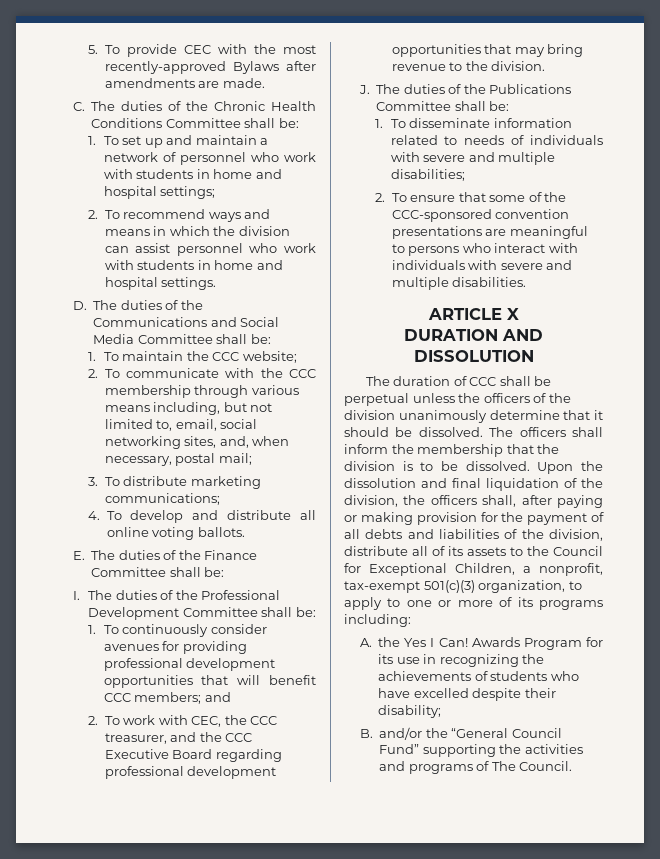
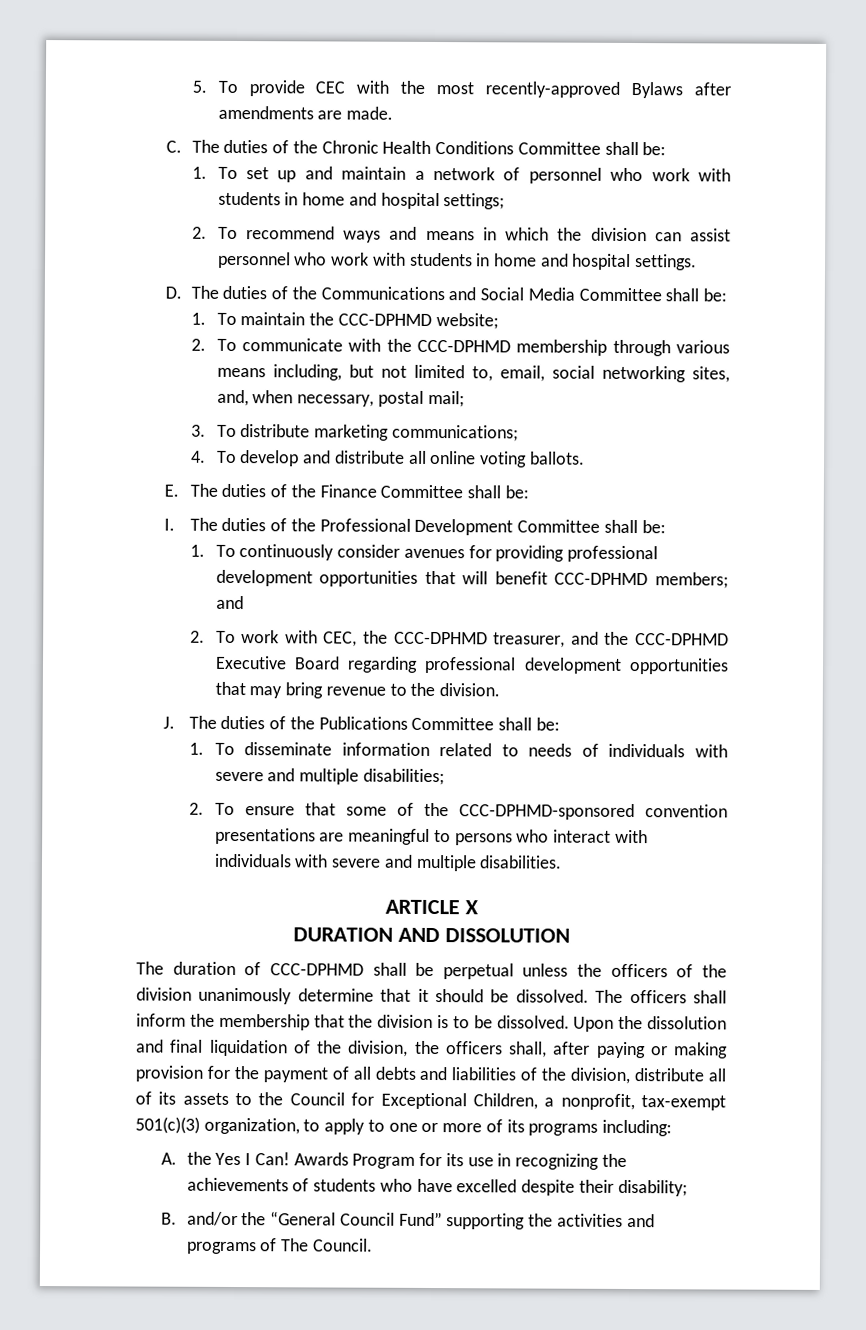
[212,352,240,361] CCC -> [337,313,432,326] CCC-DPHMD
[289,369,316,378] CCC -> [416,339,511,353] CCC-DPHMD
[103,693,131,702] CCC -> [554,572,649,586] CCC-DPHMD
[250,716,278,725] CCC -> [393,631,488,645] CCC-DPHMD
[225,733,253,742] CCC -> [635,633,729,646] CCC-DPHMD
[391,209,492,222] CCC-sponsored -> [458,803,635,821] CCC-DPHMD-sponsored
[469,377,497,386] CCC -> [269,963,364,976] CCC-DPHMD

